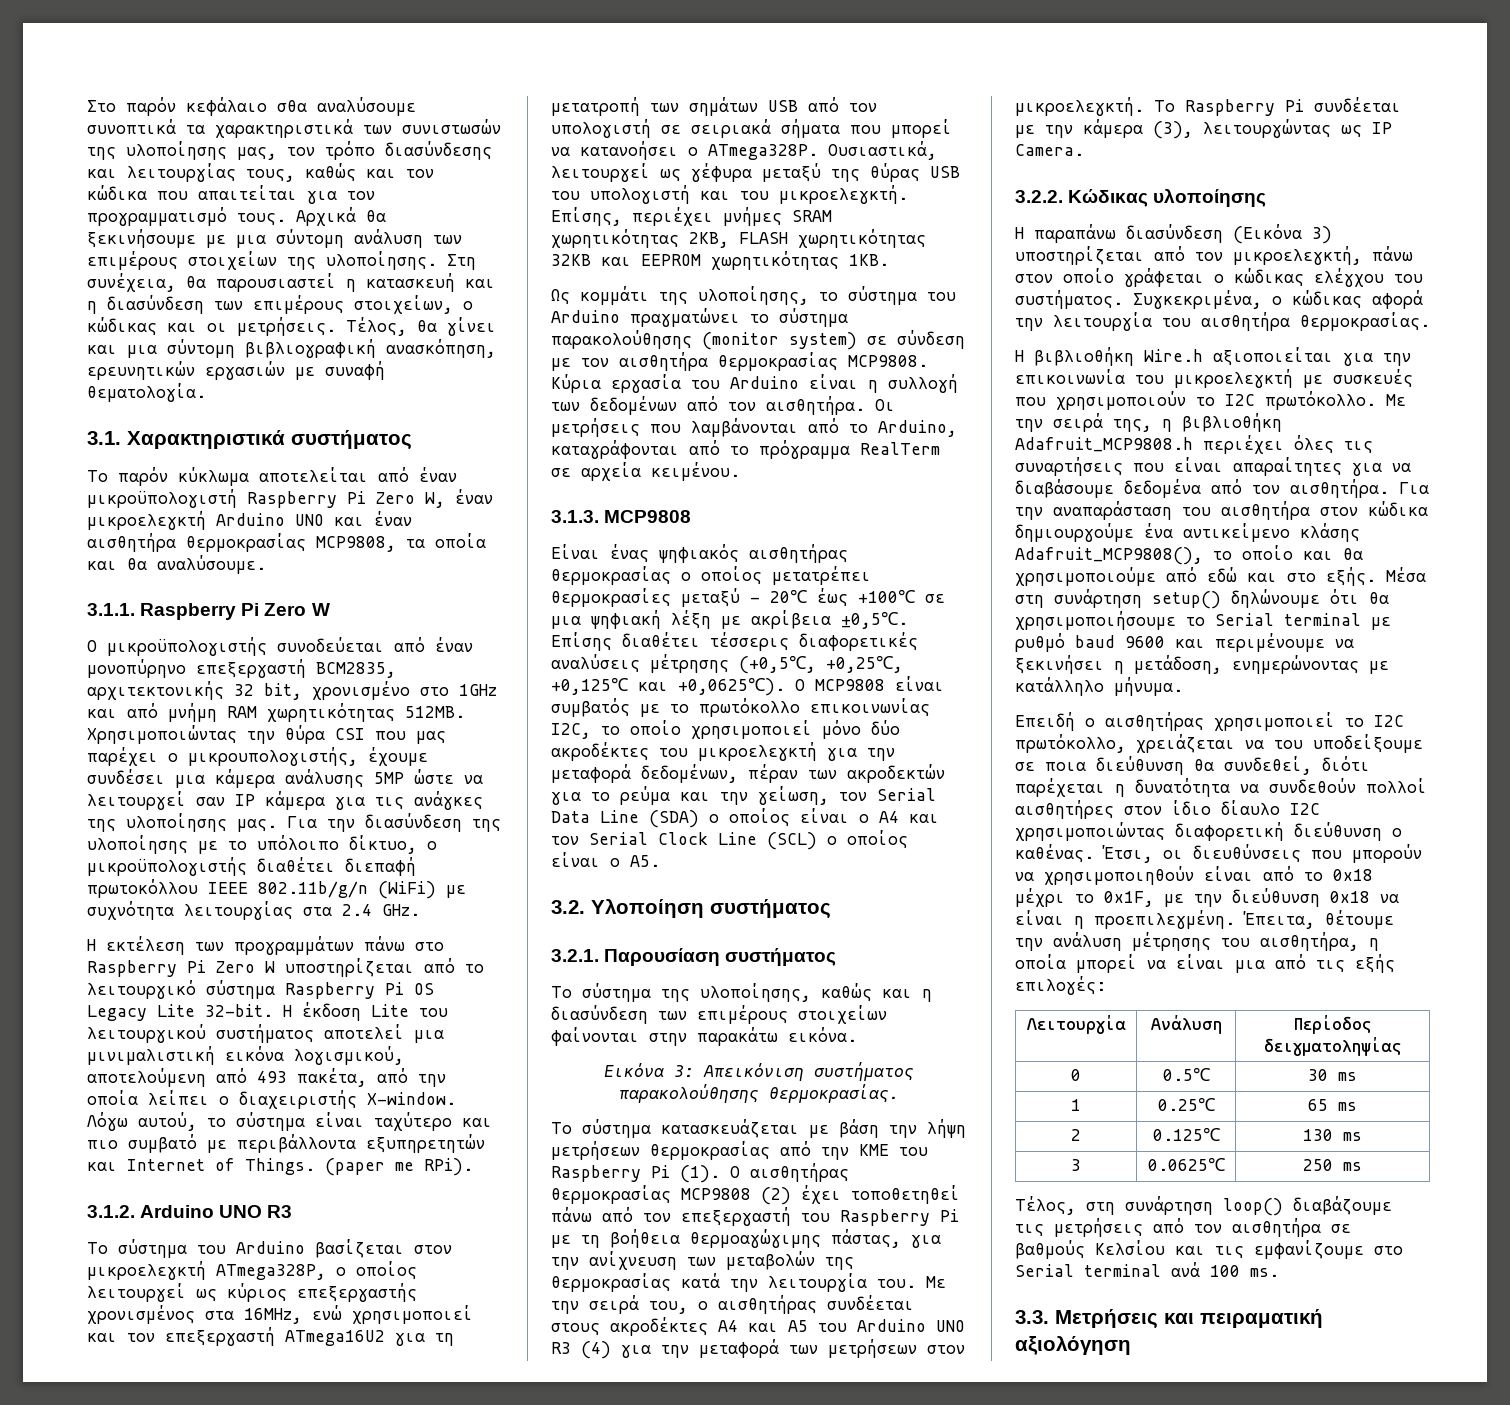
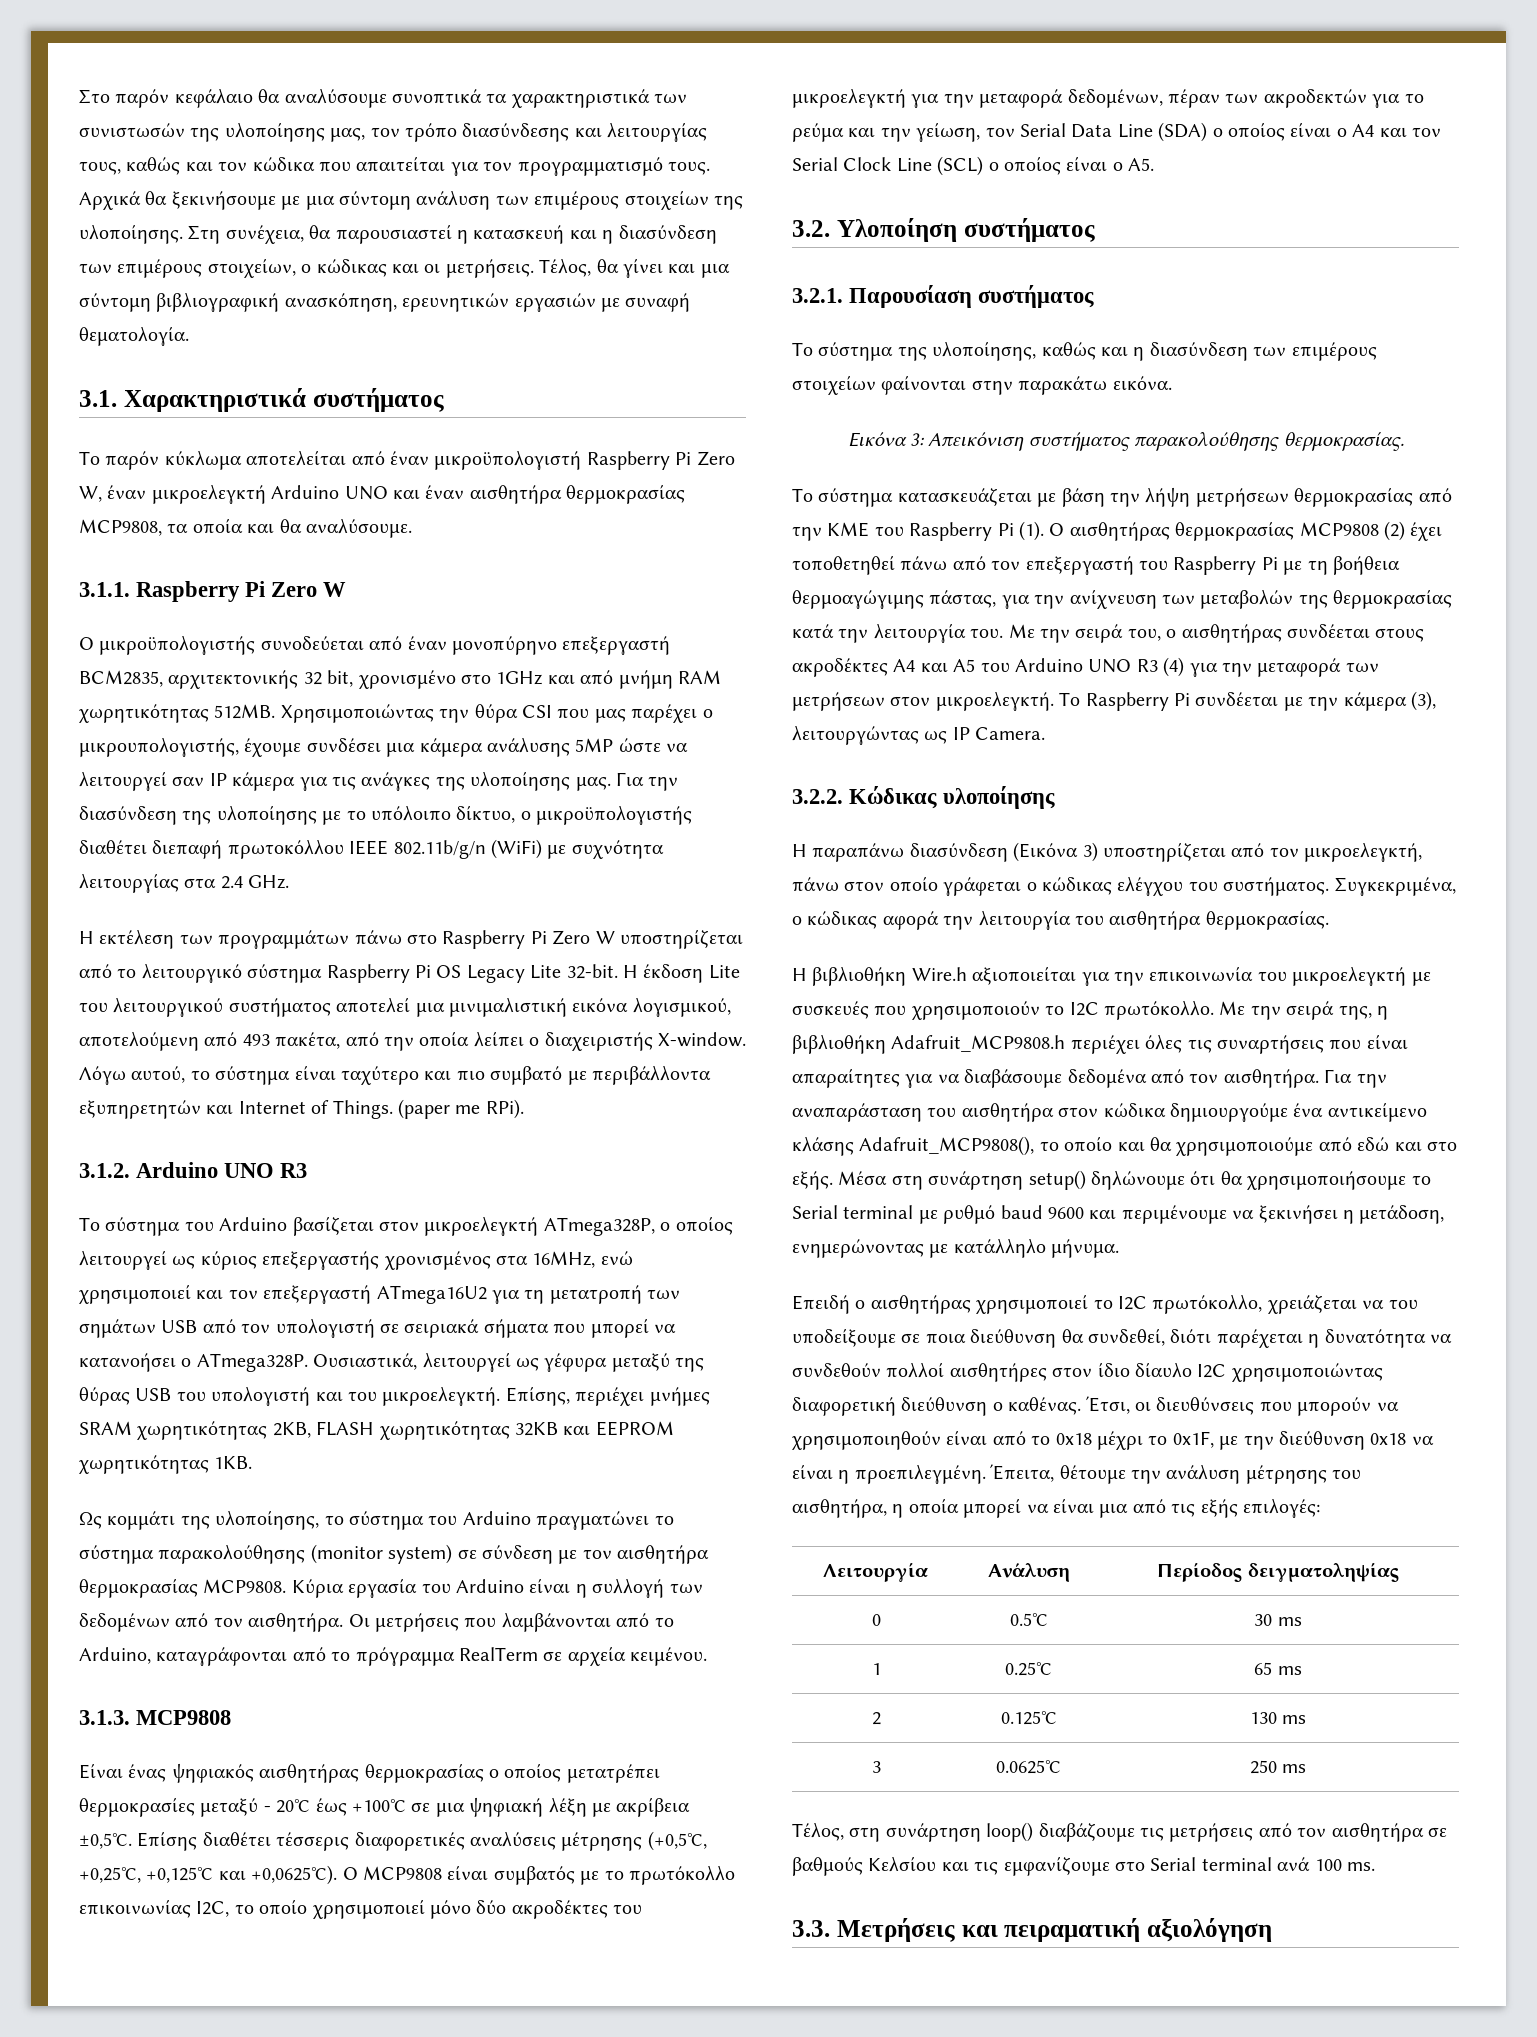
[277,100,307,112] σθα -> [258,89,281,103] θα

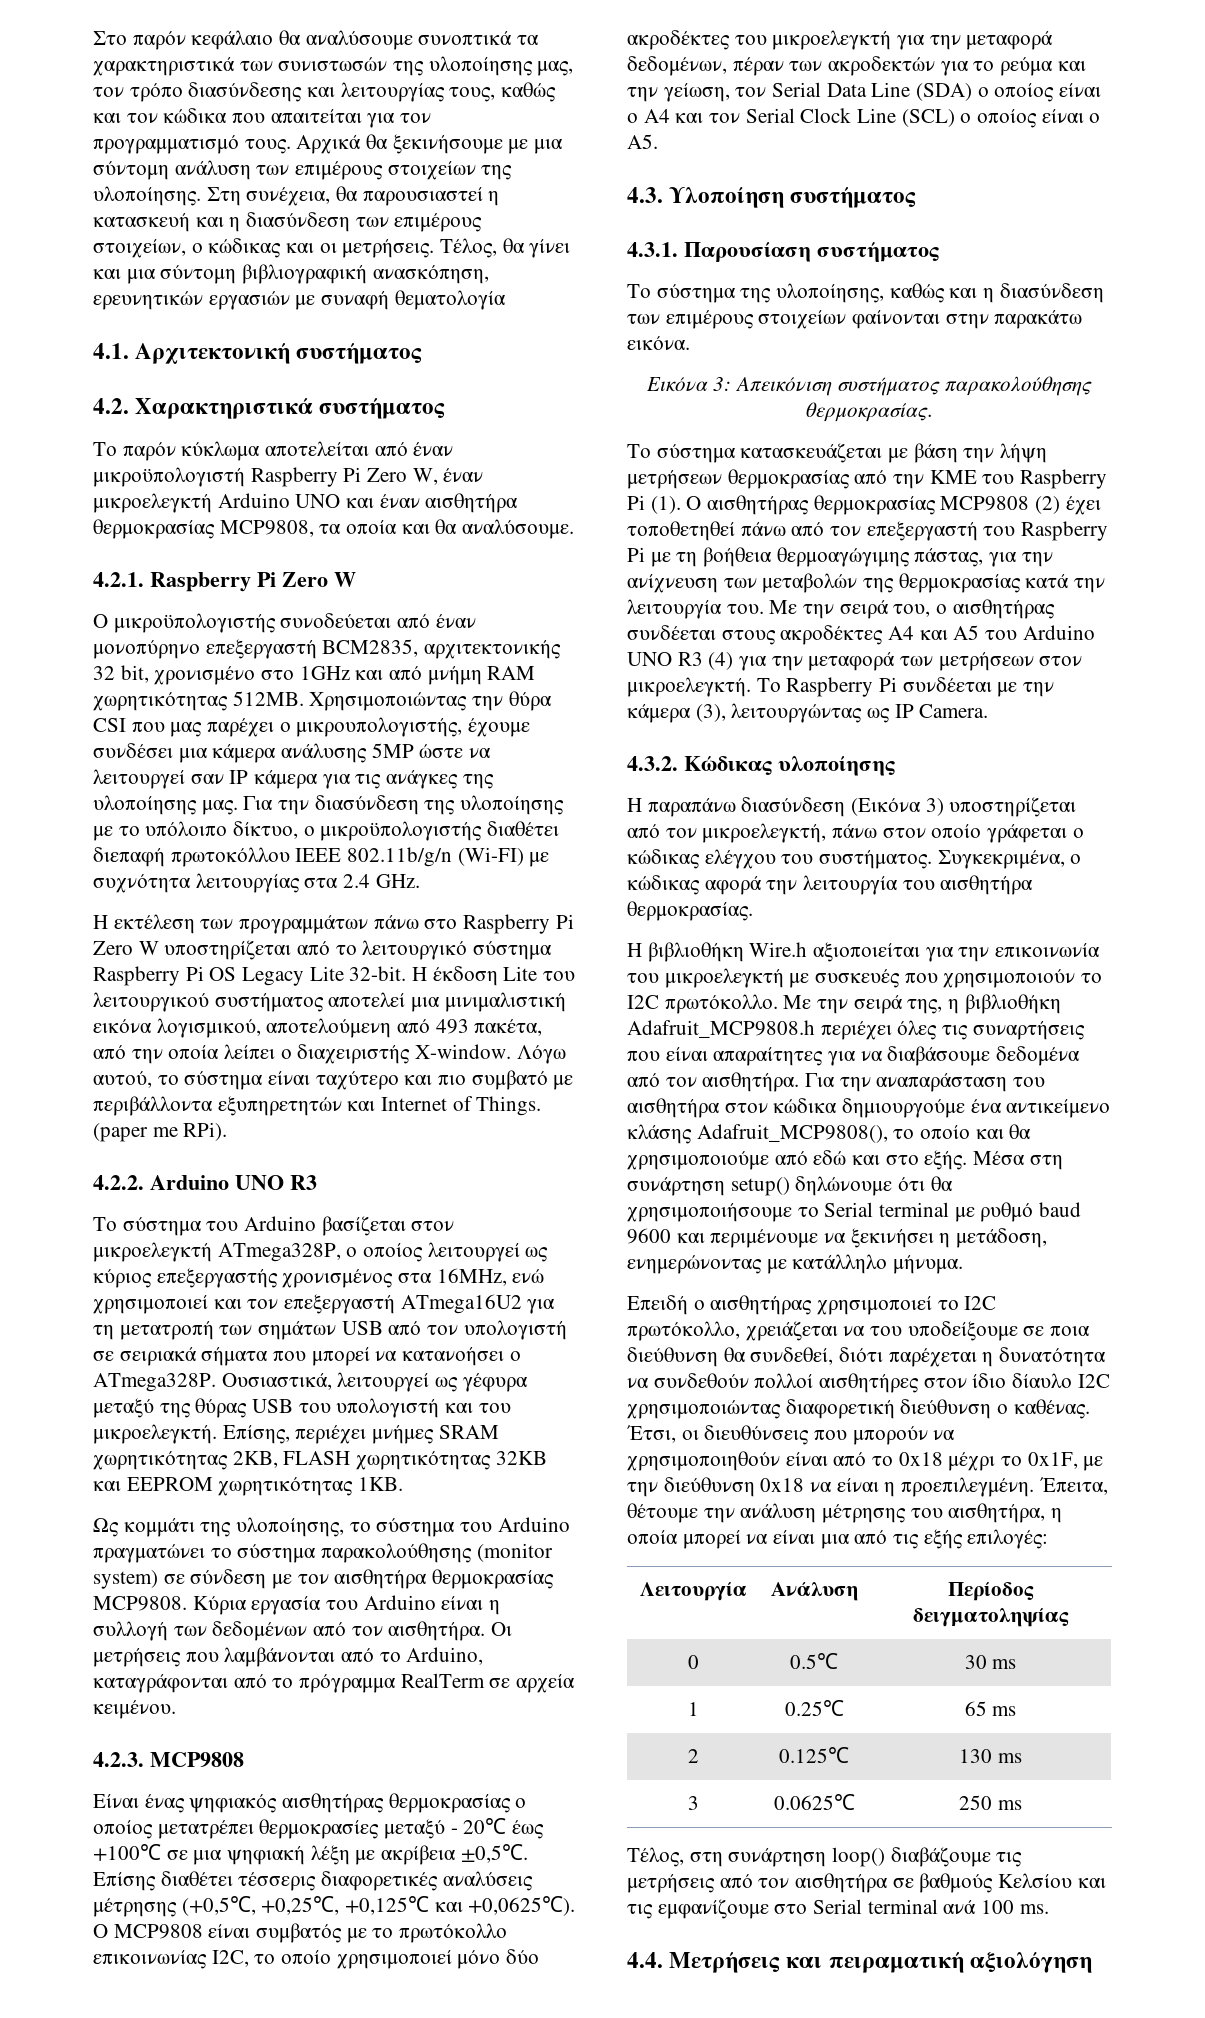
[79,326,189,346] [79,390,117,407] θεματολογία. // 3.1. -> [394,290,506,310] [93,343,423,364] [93,398,129,414] θεματολογία // 4.1. Αρχιτεκτονική συστήματος // 4.2.
[79,582,130,597] 3.1.1. -> [93,572,144,587] 4.2.1.
[490,839,542,859] (WiFi) -> [457,847,524,866] (Wi-FI)
[79,1163,130,1178] 3.1.2. -> [93,1175,144,1190] 4.2.2.
[79,1710,130,1725] 3.1.3. -> [93,1752,144,1767] 4.2.3.
[792,220,830,237] 3.2. -> [627,187,663,203] 4.3.
[792,288,843,303] 3.2.1. -> [627,242,678,257] 4.3.1.
[792,789,843,804] 3.2.2. -> [627,756,678,771] 4.3.2.
[792,1920,830,1937] 3.3. -> [627,1952,663,1968] 4.4.

